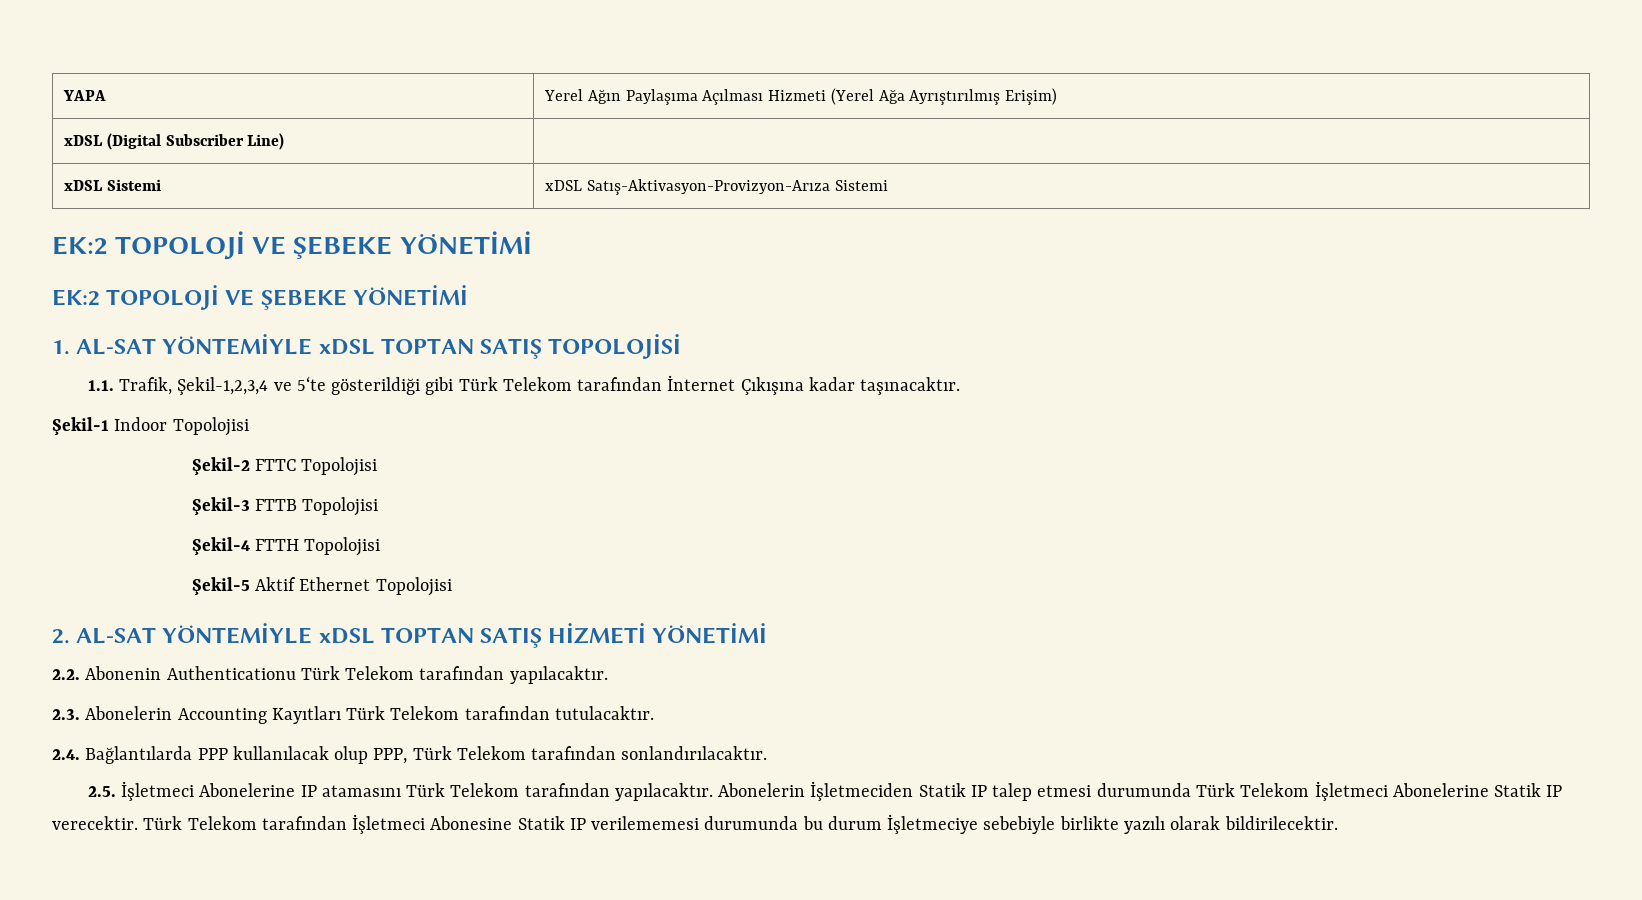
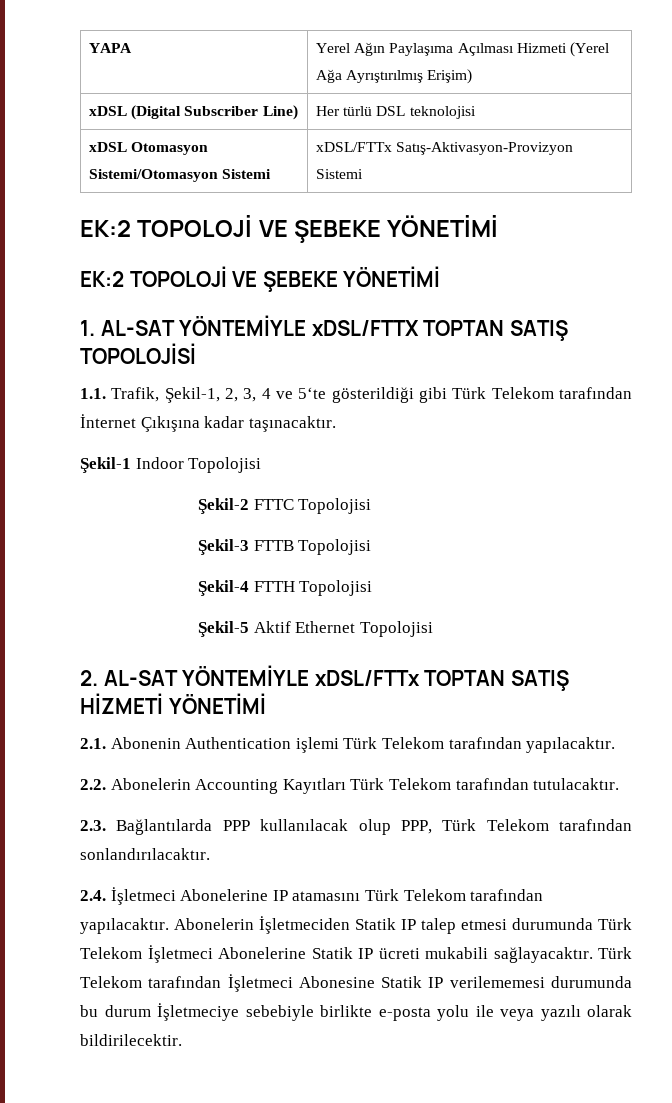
[64,180,103,191] // xDSL -> [315,106,476,119] [88,142,209,155] [88,169,218,182] Her türlü DSL teknolojisi // xDSL Otomasyon Sistemi/Otomasyon
[545,179,830,195] xDSL Satış-Aktivasyon-Provizyon-Arıza -> [315,142,574,155] xDSL/FTTx Satış-Aktivasyon-Provizyon
[318,339,375,355] xDSL -> [311,320,419,336] xDSL/FTTX
[177,377,269,395] Şekil-1,2,3,4 -> [164,387,271,403] Şekil-1, 2, 3, 4
[318,628,375,644] xDSL -> [314,670,420,686] xDSL/FTTx
[52,666,296,680] 2.2. Abonenin Authenticationu -> [80,737,339,753] 2.1. Abonenin Authentication işlemi
[52,709,80,720] 2.3. -> [80,779,106,790] 2.2.
[52,749,80,760] 2.4. -> [80,820,106,831] 2.3.
[87,786,116,797] 2.5. -> [80,890,106,901] 2.4.
[52,816,138,830] verecektir. -> [378,947,593,963] ücreti mukabili sağlayacaktır.
(1119, 823) none -> [378,1005,534,1021] e-posta yolu ile veya

